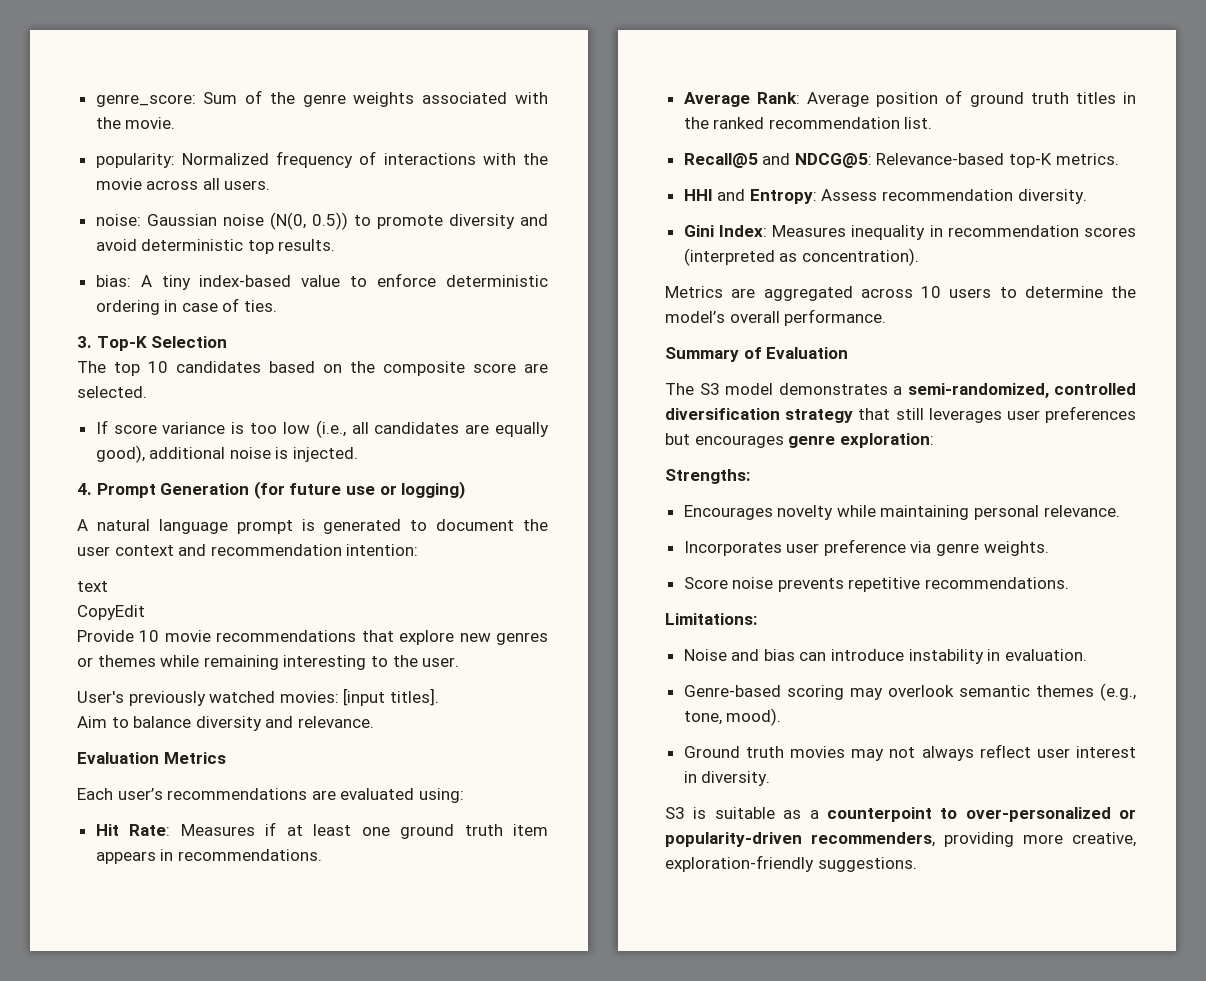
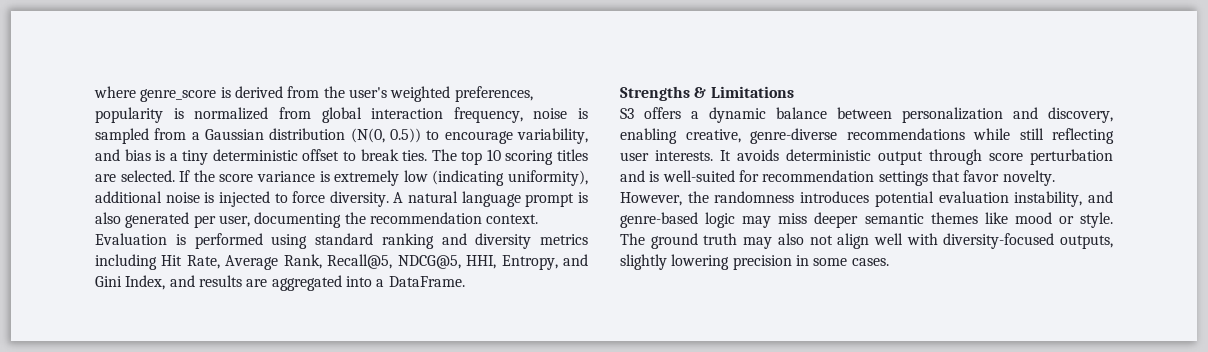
[95,90,548,107] [95,117,176,129] [95,151,548,168] [95,178,271,190] [95,212,549,230] [95,239,336,254] [95,273,548,290] [95,298,278,315] [77,336,228,351] [77,361,516,376] genre_score: Sum of the genre weights associated with the movie. // popularity: Normalized frequency of interactions with the movie across all users. // noise: Gaussian noise (N(0, 0.5)) to promote diversity and avoid deterministic top results. // bias: A tiny index-based value to enforce deterministic ordering in case of ties. // 3. Top-K Selection // The top 10 candidates based on the composite score -> [94,86,533,102] [95,107,588,123] [95,128,588,144] [95,149,588,165] where genre_score is derived from the user's weighted preferences, popularity is normalized from global interaction frequency, noise is sampled from a Gaussian distribution (N(0, 0.5)) to encourage variability, and bias is a tiny deterministic offset to break ties. The top 10 scoring titles
[95,420,108,434] // If -> [179,170,215,182] If the
[250,420,549,438] [95,445,359,463] [77,481,466,499] too low (i.e., all candidates are equally good), additional noise is injected. // 4. Prompt Generation (for future use or logging) // -> [334,170,588,186] [95,191,389,207] extremely low (indicating uniformity), additional noise is injected to force diversity.
[323,519,548,534] [77,544,419,556] [77,581,108,592] [77,605,145,620] [77,630,548,645] [77,655,460,670] [77,688,439,706] [77,716,374,731] [77,752,226,764] [77,788,464,803] [95,822,548,839] [95,849,322,864] [683,90,1136,107] [683,117,933,129] [683,153,1119,168] [683,189,1087,204] [683,225,1136,240] [683,248,919,266] [665,286,1136,301] [665,309,887,326] [665,347,849,362] [665,383,1136,398] [665,406,1136,423] [665,433,934,448] [665,469,750,484] [683,505,1120,520] [683,539,1049,556] [683,577,1070,592] [665,613,757,625] [683,649,1087,664] [683,683,1136,701] [683,708,782,726] [683,744,1136,761] [683,771,771,786] [665,807,1136,822] [665,832,1136,847] [665,855,917,872] generated to document the user context and recommendation intention: // text // CopyEdit // Provide 10 movie recommendations that explore new genres or themes while remaining interesting to the user. // User's previously watched movies: [input titles]. // Aim to balance diversity and relevance. // Evaluation Metrics // Each user’s recommendations are evaluated using: // Hit Rate: Measures if at least one ground truth item appears in recommendations. // Average Rank: Average position of ground truth titles in the ranked recommendation list. // Recall@5 and NDCG@5: Relevance-based top-K metrics. // HHI and Entropy: Assess recommendation diversity. // Gini Index: Measures inequality in recommendation scores (interpreted as concentration). // Metrics are aggregated across 10 users to determine the model’s overall performance. // Summary of Evaluation // The S3 model demonstrates a semi-randomized, controlled diversification strategy that still leverages user preferences but encourages genre exploration: // Strengths: // Encourages novelty while maintaining personal relevance. // Incorporates user preference via genre weights. // Score noise prevents repetitive recommendations. // Limitations: // Noise and bias can introduce instability in evaluation. // Genre-based scoring may overlook semantic themes (e.g., tone, mood). // Ground truth movies may not always reflect user interest in diversity. // S3 is suitable as a counterpoint to over-personalized or popularity-driven recommenders, providing more creative, exploration-friendly suggestions. -> [95,212,539,228] [95,233,588,249] [95,254,589,270] [95,275,465,291] [620,86,794,101] [620,107,1113,123] [620,128,1114,144] [620,149,1113,165] [620,170,1055,186] [620,191,1113,207] [620,212,1113,228] [620,233,1113,249] [620,254,889,270] also generated per user, documenting the recommendation context. Evaluation is performed using standard ranking and diversity metrics including Hit Rate, Average Rank, Recall@5, NDCG@5, HHI, Entropy, and Gini Index, and results are aggregated into a DataFrame. // Strengths & Limitations // S3 offers a dynamic balance between personalization and discovery, enabling creative, genre-diverse recommendations while still reflecting user interests. It avoids deterministic output through score perturbation and is well-suited for recommendation settings that favor novelty. However, the randomness introduces potential evaluation instability, and genre-based logic may miss deeper semantic themes like mood or style. The ground truth may also not align well with diversity-focused outputs, slightly lowering precision in some cases.

